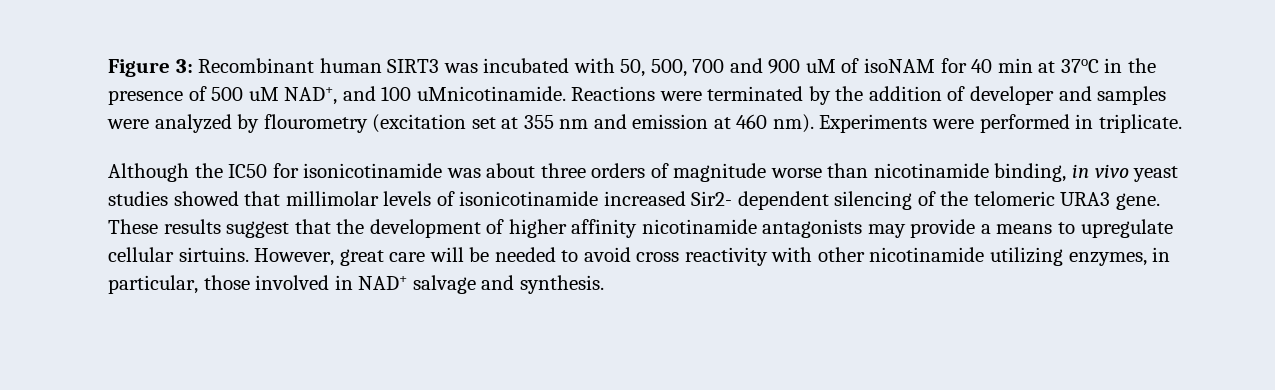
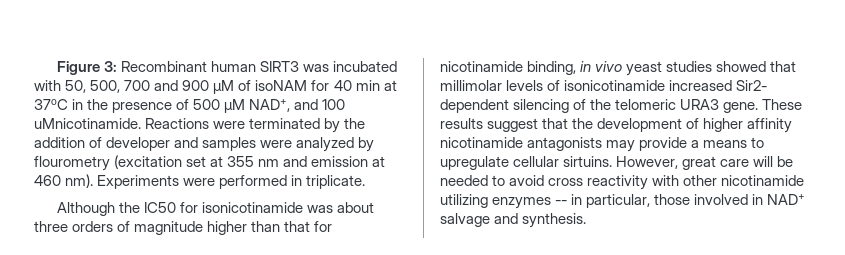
[805,59,836,73] uM -> [213,80,235,94] μM
[248,87,279,101] uM -> [224,99,246,113] μM
[770,163,869,178] worse than -> [207,221,333,235] higher than that for
[1068,252,1147,266] enzymes, -> [492,197,568,209] enzymes --

